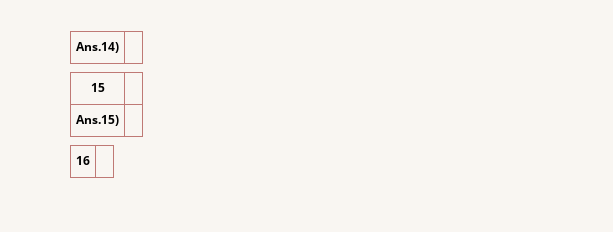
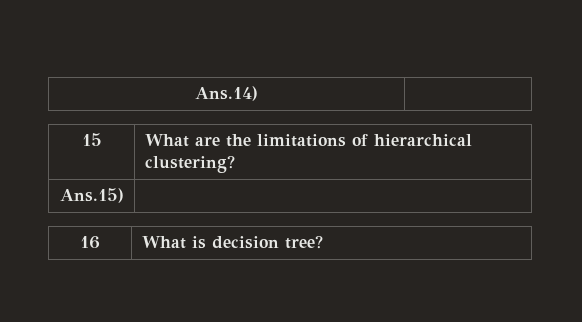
[76,115,119,126] [76,156,90,165] // Ans.15) | // 16 | -> [144,134,472,147] [144,155,235,173] [59,188,124,203] [80,236,100,249] [141,235,323,249] What are the limitations of hierarchical clustering? // Ans.15) | // 16 | What is decision tree?

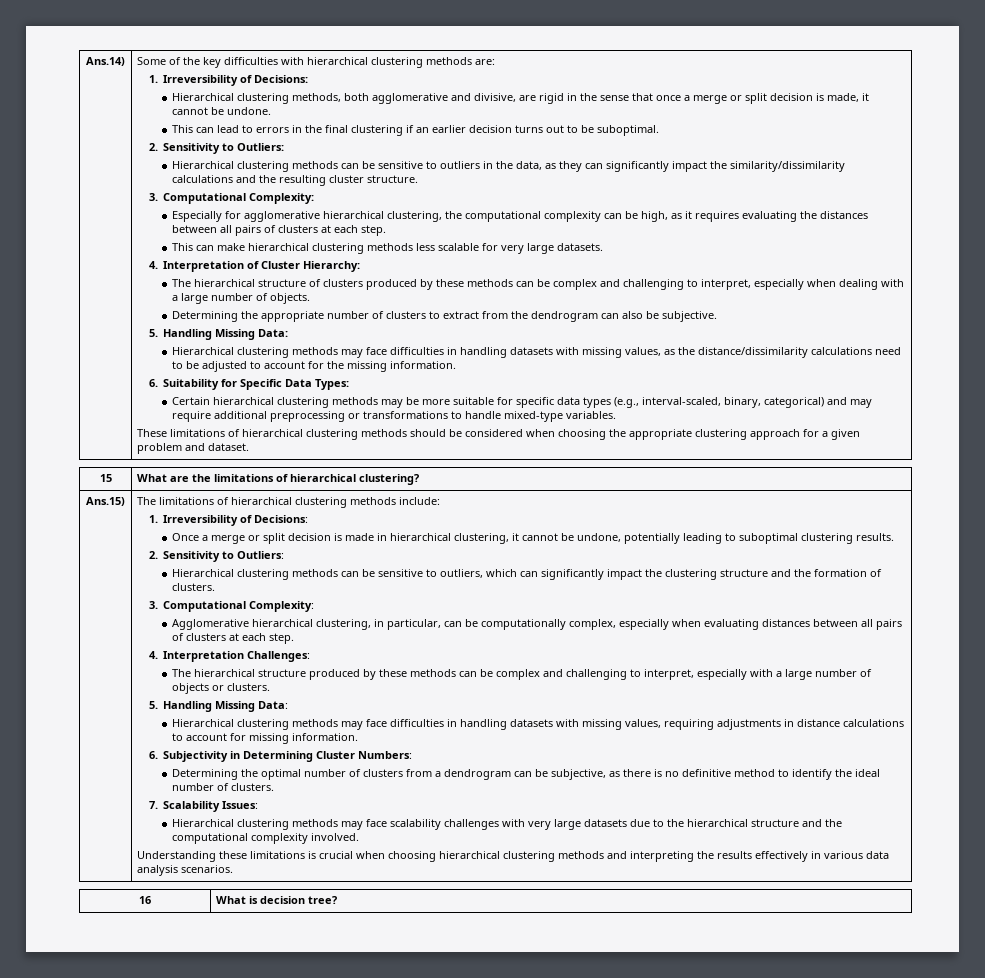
(258, 93) none -> [137,57,496,68] [148,75,309,86] [172,93,870,104] [172,107,272,115] [172,125,660,136] [148,143,285,154] [172,161,846,172] [172,175,419,186] [148,193,315,204] [172,211,869,222] [172,225,387,236] [172,243,604,254] [148,261,361,272] [172,279,905,290] [172,293,311,304] [172,311,718,322] [148,329,289,340] [172,347,902,358] [172,361,457,372] [148,379,350,390] [172,397,873,408] [172,411,617,422] [137,429,861,440] [137,443,250,454] Some of the key difficulties with hierarchical clustering methods are: // 1. Irreversibility of Decisions: // Hierarchical clustering methods, both agglomerative and divisive, are rigid in the sense that once a merge or split decision is made, it cannot be undone. // This can lead to errors in the final clustering if an earlier decision turns out to be suboptimal. // 2. Sensitivity to Outliers: // Hierarchical clustering methods can be sensitive to outliers in the data, as they can significantly impact the similarity/dissimilarity calculations and the resulting cluster structure. // 3. Computational Complexity: // Especially for agglomerative hierarchical clustering, the computational complexity can be high, as it requires evaluating the distances between all pairs of clusters at each step. // This can make hierarchical clustering methods less scalable for very large datasets. // 4. Interpretation of Cluster Hierarchy: // The hierarchical structure of clusters produced by these methods can be complex and challenging to interpret, especially when dealing with a large number of objects. // Determining the appropriate number of clusters to extract from the dendrogram can also be subjective. // 5. Handling Missing Data: // Hierarchical clustering methods may face difficulties in handling datasets with missing values, as the distance/dissimilarity calculations need to be adjusted to account for the missing information. // 6. Suitability for Specific Data Types: // Certain hierarchical clustering methods may be more suitable for specific data types (e.g., interval-scaled, binary, categorical) and may require additional preprocessing or transformations to handle mixed-type variables. // These limitations of hierarchical clustering methods should be considered when choosing the appropriate clustering approach for a given problem and dataset.
(124, 195) none -> [137,497,441,508] [148,515,309,526] [172,533,895,544] [148,551,285,562] [172,569,883,580] [172,583,216,591] [148,601,315,612] [172,619,903,630] [172,633,295,644] [148,651,311,662] [172,669,873,680] [172,683,271,694] [148,701,289,712] [172,719,905,730] [172,733,359,744] [148,751,413,762] [172,769,881,780] [172,783,275,791] [148,801,259,812] [172,819,843,830] [172,833,360,844] [137,851,890,862] [137,865,234,876] The limitations of hierarchical clustering methods include: // 1. Irreversibility of Decisions: // Once a merge or split decision is made in hierarchical clustering, it cannot be undone, potentially leading to suboptimal clustering results. // 2. Sensitivity to Outliers: // Hierarchical clustering methods can be sensitive to outliers, which can significantly impact the clustering structure and the formation of clusters. // 3. Computational Complexity: // Agglomerative hierarchical clustering, in particular, can be computationally complex, especially when evaluating distances between all pairs of clusters at each step. // 4. Interpretation Challenges: // The hierarchical structure produced by these methods can be complex and challenging to interpret, especially with a large number of objects or clusters. // 5. Handling Missing Data: // Hierarchical clustering methods may face difficulties in handling datasets with missing values, requiring adjustments in distance calculations to account for missing information. // 6. Subjectivity in Determining Cluster Numbers: // Determining the optimal number of clusters from a dendrogram can be subjective, as there is no definitive method to identify the ideal number of clusters. // 7. Scalability Issues: // Hierarchical clustering methods may face scalability challenges with very large datasets due to the hierarchical structure and the computational complexity involved. // Understanding these limitations is crucial when choosing hierarchical clustering methods and interpreting the results effectively in various data analysis scenarios.

